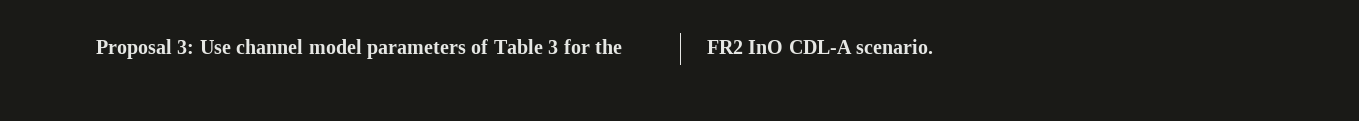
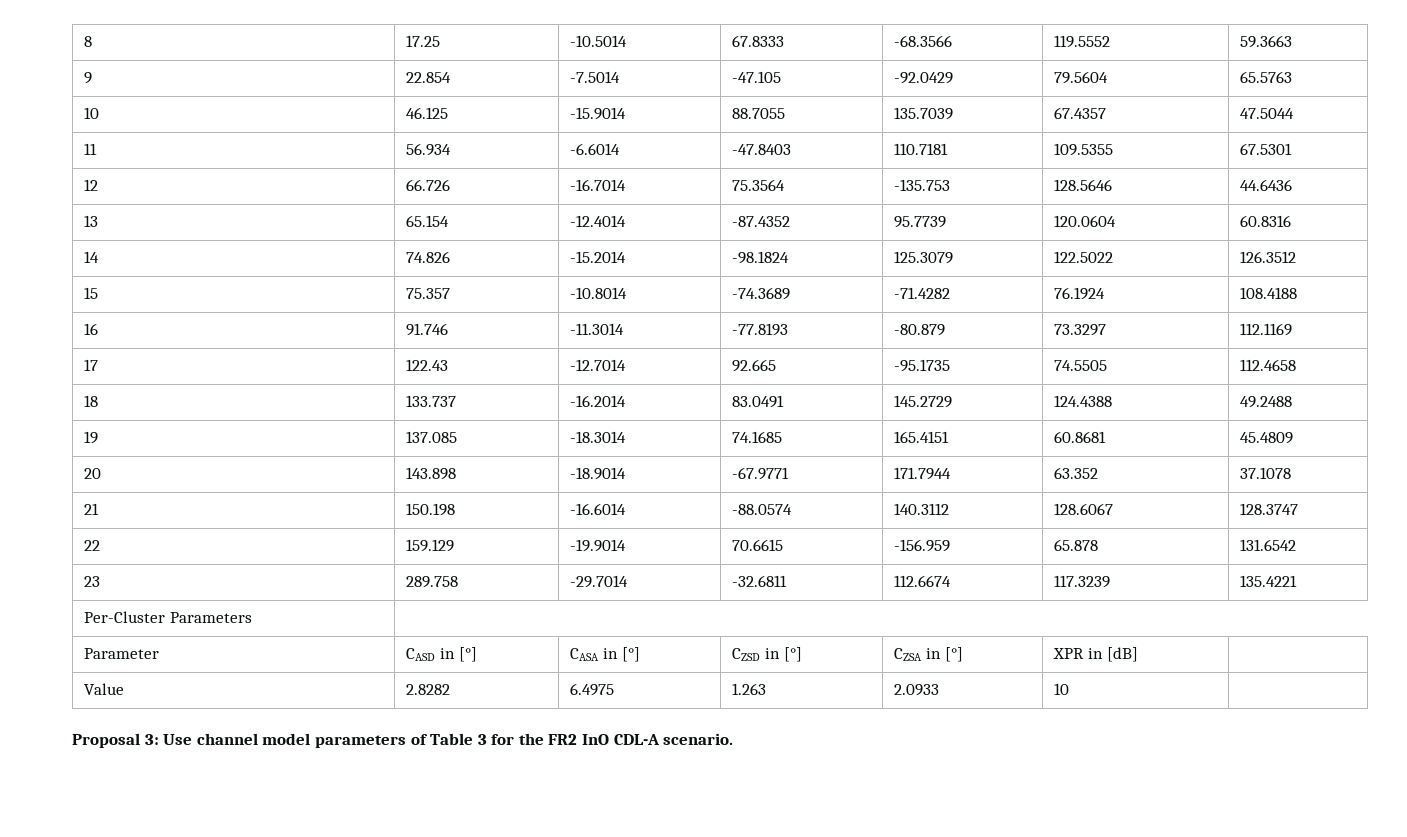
(96, 49) none -> [84,36,93,47] [406,35,441,47] [570,35,628,47] [732,35,785,47] [894,35,953,47] [1054,35,1111,48] [1240,35,1293,48] [84,72,93,84] [406,72,452,83] [570,71,621,83] [732,71,782,83] [894,72,954,84] [1054,71,1109,84] [1240,71,1293,83] [84,107,100,119] [406,107,449,119] [570,107,627,120] [732,108,786,119] [894,107,954,120] [1054,107,1107,119] [1240,108,1295,119] [84,143,98,155] [406,143,452,156] [570,143,621,155] [732,144,792,155] [894,143,949,155] [1054,143,1114,156] [1240,143,1293,155] [84,179,99,191] [406,179,451,191] [570,179,627,191] [732,179,786,191] [894,179,951,191] [1054,179,1113,191] [1240,179,1293,191] [84,215,99,227] [406,215,450,227] [570,215,627,227] [732,216,791,227] [894,216,947,228] [1054,215,1117,227] [1240,215,1292,227] [84,251,100,263] [406,251,451,263] [570,251,627,263] [732,251,790,264] [894,251,954,264] [1054,251,1114,263] [1240,251,1297,263] [84,287,99,299] [406,288,451,299] [570,287,628,299] [732,287,791,300] [894,287,951,299] [1054,287,1106,300] [1240,287,1298,299] [84,323,99,335] [406,323,449,336] [570,323,625,335] [732,323,789,336] [894,324,946,336] [1054,324,1107,336] [1240,323,1293,336] [84,359,99,371] [406,359,449,371] [570,359,627,371] [732,359,777,372] [894,359,951,372] [1054,360,1108,371] [1240,359,1297,371] [84,395,99,407] [406,395,457,407] [570,395,627,407] [732,395,785,408] [894,395,953,408] [1054,395,1113,407] [1240,396,1293,408] [84,431,99,444] [406,431,458,443] [570,431,627,443] [732,431,783,443] [894,431,950,443] [1054,431,1107,443] [1240,432,1294,444] [84,468,102,479] [406,467,457,480] [570,467,627,480] [732,467,790,480] [894,467,952,480] [1054,467,1099,479] [1240,467,1292,479] [84,503,100,515] [406,503,456,516] [570,503,627,515] [732,504,793,515] [894,503,950,515] [1054,503,1114,515] [1240,503,1299,515] [84,540,101,551] [406,539,455,552] [570,539,627,552] [732,539,784,551] [894,539,951,552] [1054,539,1099,551] [1240,539,1297,551] [84,576,101,587] [406,576,459,588] [570,575,629,588] [732,575,788,587] [894,575,952,587] [1054,575,1111,588] [1240,575,1298,587] [84,611,252,623] [84,648,160,659] [406,647,477,662] [570,647,640,662] [732,647,802,662] [894,647,963,662] [1053,647,1138,662] [84,683,125,695] [406,684,451,695] [570,683,615,696] [732,683,767,695] [894,684,940,696] [1054,683,1070,695] 8 | 17.25 | -10.5014 | 67.8333 | -68.3566 | 119.5552 | 59.3663 // 9 | 22.854 | -7.5014 | -47.105 | -92.0429 | 79.5604 | 65.5763 // 10 | 46.125 | -15.9014 | 88.7055 | 135.7039 | 67.4357 | 47.5044 // 11 | 56.934 | -6.6014 | -47.8403 | 110.7181 | 109.5355 | 67.5301 // 12 | 66.726 | -16.7014 | 75.3564 | -135.753 | 128.5646 | 44.6436 // 13 | 65.154 | -12.4014 | -87.4352 | 95.7739 | 120.0604 | 60.8316 // 14 | 74.826 | -15.2014 | -98.1824 | 125.3079 | 122.5022 | 126.3512 // 15 | 75.357 | -10.8014 | -74.3689 | -71.4282 | 76.1924 | 108.4188 // 16 | 91.746 | -11.3014 | -77.8193 | -80.879 | 73.3297 | 112.1169 // 17 | 122.43 | -12.7014 | 92.665 | -95.1735 | 74.5505 | 112.4658 // 18 | 133.737 | -16.2014 | 83.0491 | 145.2729 | 124.4388 | 49.2488 // 19 | 137.085 | -18.3014 | 74.1685 | 165.4151 | 60.8681 | 45.4809 // 20 | 143.898 | -18.9014 | -67.9771 | 171.7944 | 63.352 | 37.1078 // 21 | 150.198 | -16.6014 | -88.0574 | 140.3112 | 128.6067 | 128.3747 // 22 | 159.129 | -19.9014 | 70.6615 | -156.959 | 65.878 | 131.6542 // 23 | 289.758 | -29.7014 | -32.6811 | 112.6674 | 117.3239 | 135.4221 // Per-Cluster Parameters // Parameter | CASD in [°] | CASA in [°] | CZSD in [°] | CZSA in [°] | XPR in [dB] | // Value | 2.8282 | 6.4975 | 1.263 | 2.0933 | 10 | //

